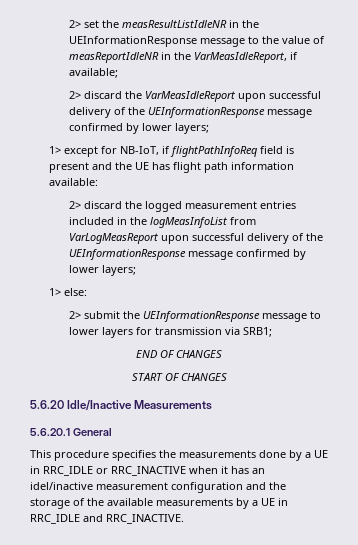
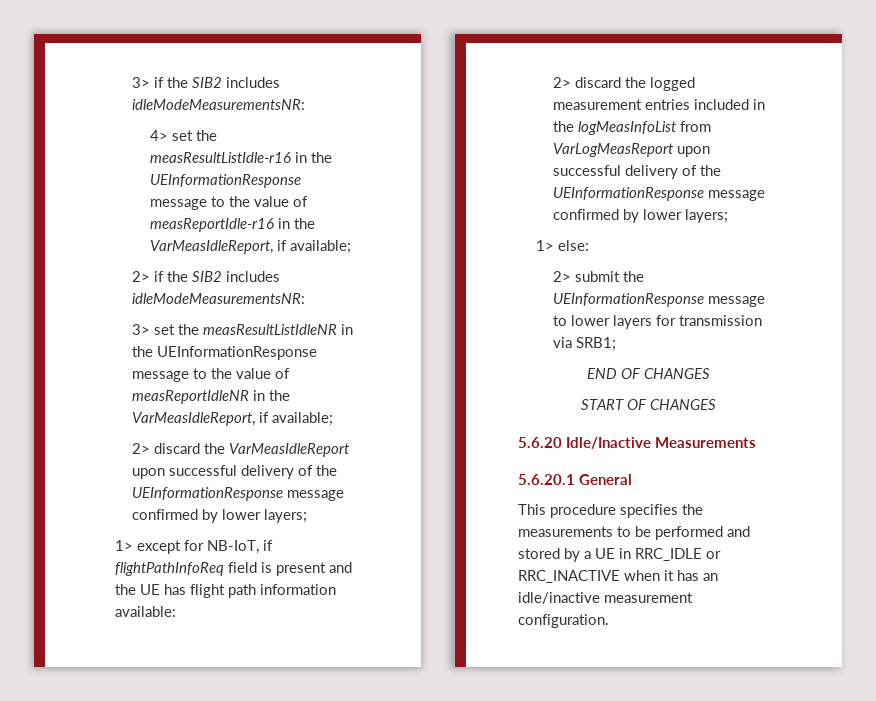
[68,20,81,28] 2> -> [132,77,281,88] [132,99,306,110] [149,130,217,141] [149,152,332,163] [149,174,301,188] [149,196,308,210] [149,218,315,232] [149,240,351,254] [132,271,281,282] [132,293,306,304] [132,324,151,335] 3> if the SIB2 includes idleModeMeasurementsNR: // 4> set the measResultListIdle-r16 in the UEInformationResponse message to the value of measReportIdle-r16 in the VarMeasIdleReport, if available; // 2> if the SIB2 includes idleModeMeasurementsNR: // 3>
[259,450,286,458] done -> [617,526,750,540] [518,548,560,559] to be performed and stored
[30,482,286,493] [30,498,288,509] [30,514,184,524] idel/inactive measurement configuration and the storage of the available measurements by a UE in RRC_IDLE and RRC_INACTIVE. -> [518,592,693,604] [518,614,609,628] idle/inactive measurement configuration.

